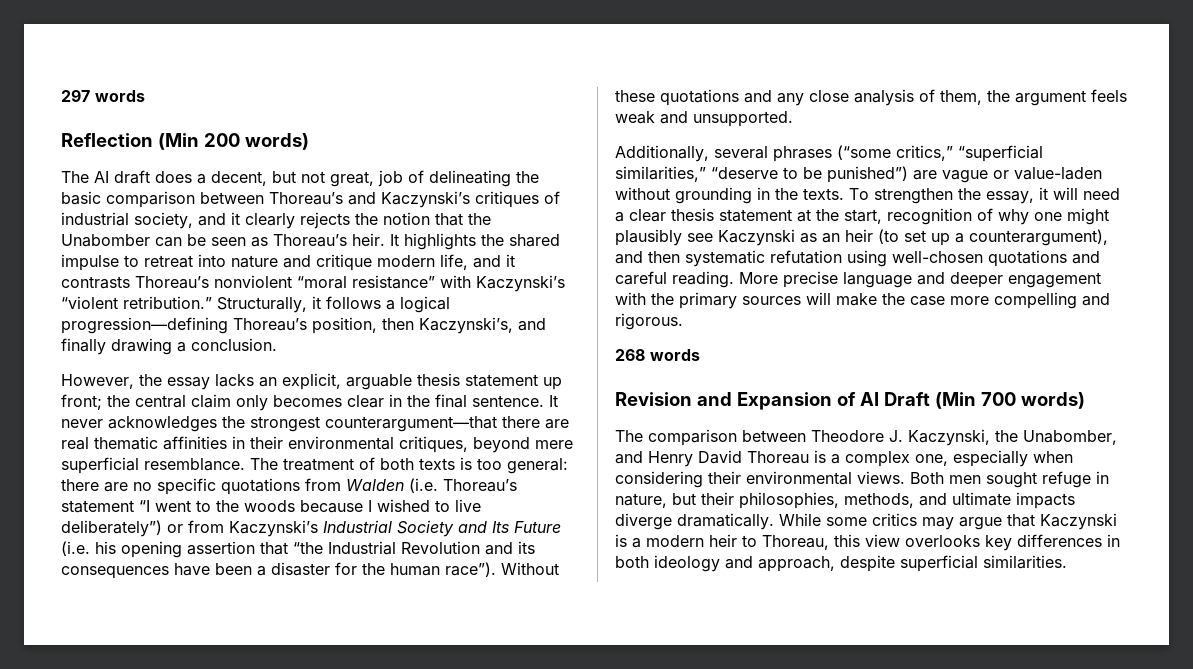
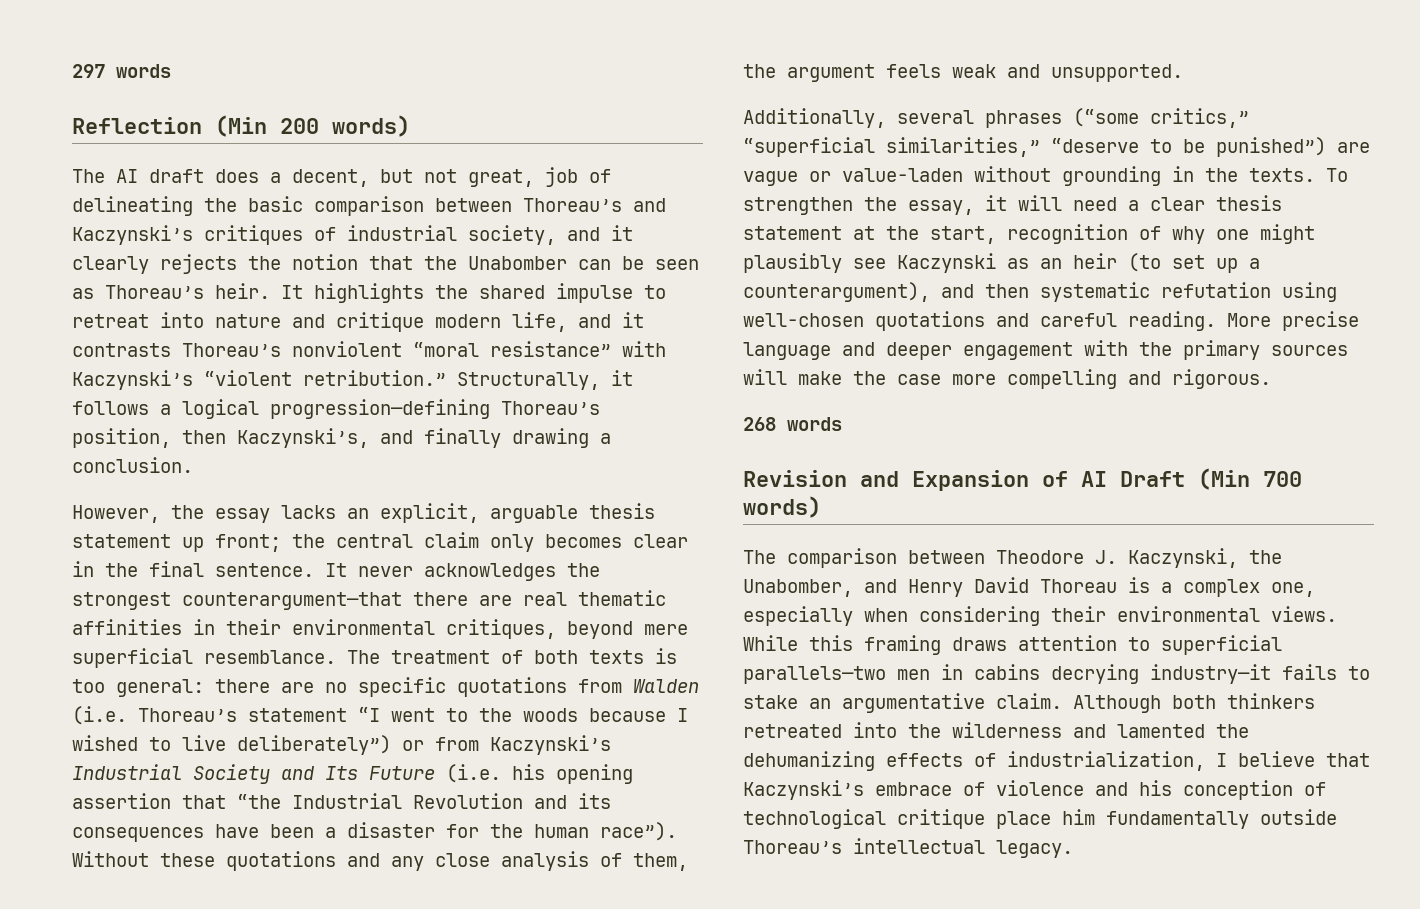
[910,471,1109,488] [615,492,1075,509] [615,513,1117,530] [615,534,1120,551] [615,555,1067,572] Both men sought refuge in nature, but their philosophies, methods, and ultimate impacts diverge dramatically. While some critics may argue that Kaczynski is a modern heir to Thoreau, this view overlooks key differences in both ideology and approach, despite superficial similarities. -> [743,635,1282,655] [743,664,1370,684] [743,693,1315,713] [743,722,1249,738] [743,751,1370,771] [743,780,1326,800] [743,809,1337,829] [743,838,1073,858] While this framing draws attention to superficial parallels—two men in cabins decrying industry—it fails to stake an argumentative claim. Although both thinkers retreated into the wilderness and lamented the dehumanizing effects of industrialization, I believe that Kaczynski’s embrace of violence and his conception of technological critique place him fundamentally outside Thoreau’s intellectual legacy.

